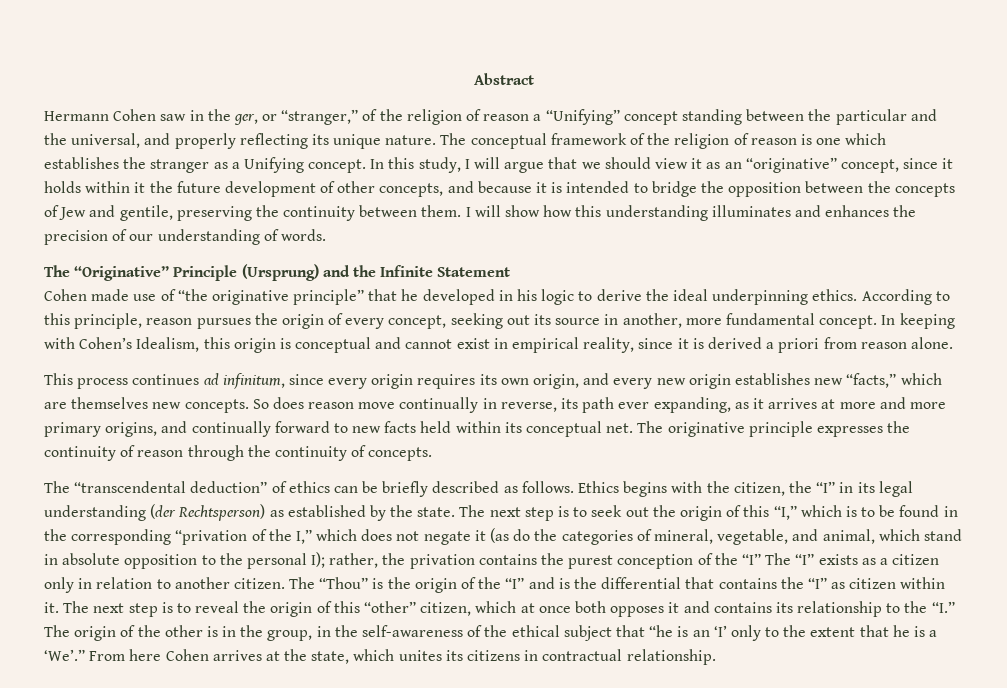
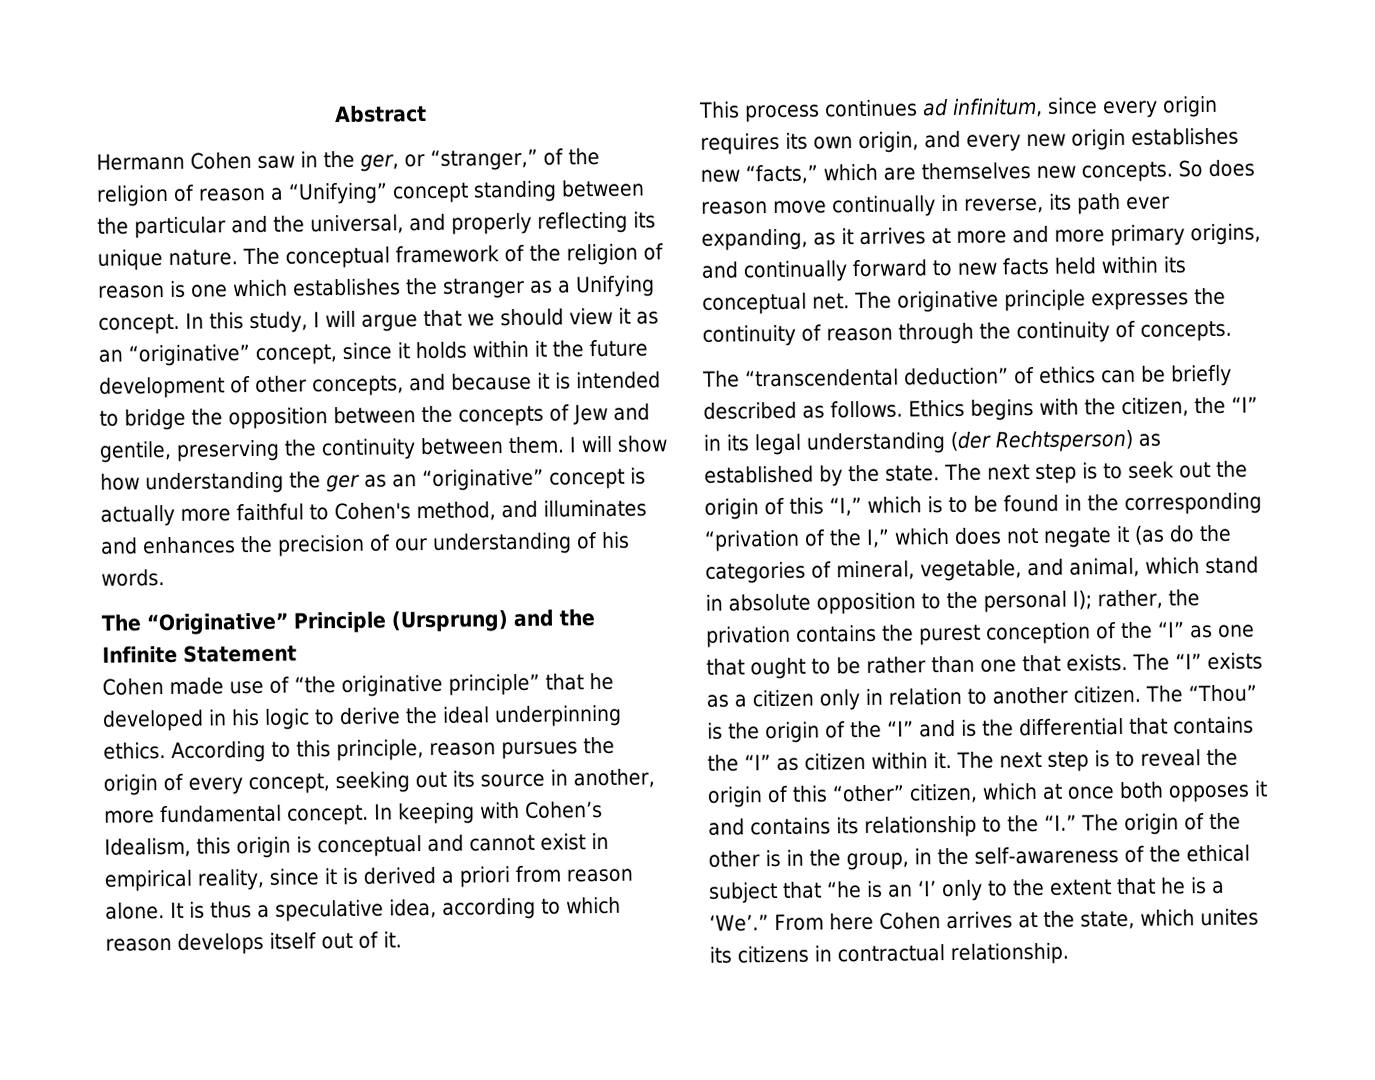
[575,205,708,221] this understanding -> [145,467,646,495] [100,500,538,527] understanding the ger as an “originative” concept is actually more faithful to Cohen's method, and
(279, 235) none -> [601,531,630,549] his
(953, 343) none -> [170,896,621,922] [105,931,402,955] It is thus a speculative idea, according to which reason develops itself out of it.
(761, 559) none -> [1190,624,1255,639] [706,653,1128,680] as one that ought to be rather than one that exists.

